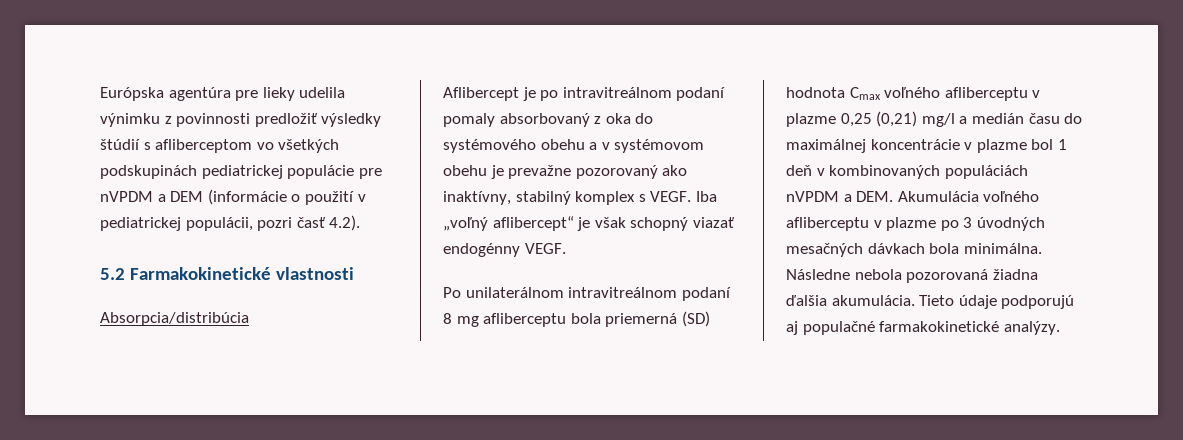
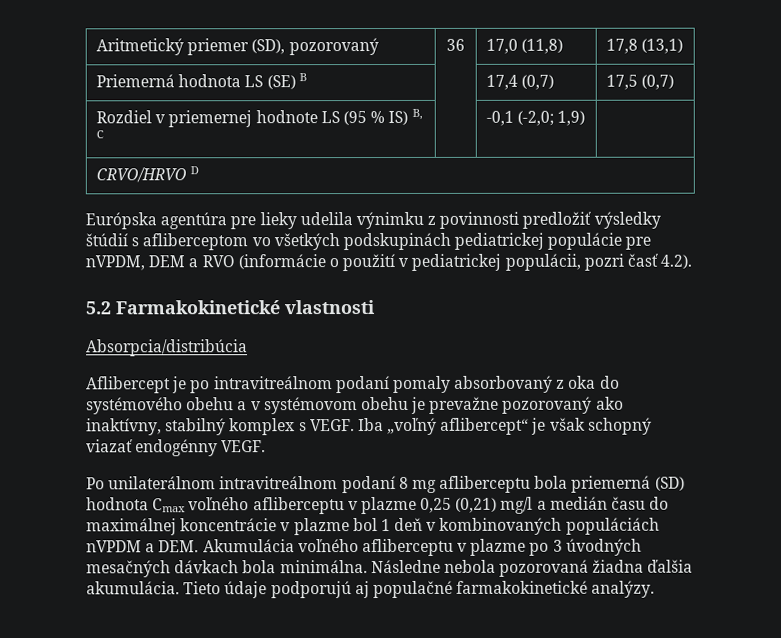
(100, 94) none -> [96,38,379,56] [446,38,465,51] [486,38,564,54] [606,38,684,54] [96,73,307,90] [486,74,555,90] [606,74,675,90] [96,108,423,128] [96,130,105,139] [486,110,586,126] [96,166,200,183] Aritmetický priemer (SD), pozorovaný | 36 | 17,0 (11,8) | 17,8 (13,1) // Priemerná hodnota LS (SE) B | | 17,4 (0,7) | 17,5 (0,7) // Rozdiel v priemernej hodnote LS (95 % IS) B, C | | -0,1 (-2,0; 1,9) | // CRVO/HRVO D //
[100,191,204,202] nVPDM a DEM -> [85,255,235,271] nVPDM, DEM a RVO

